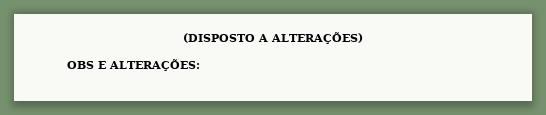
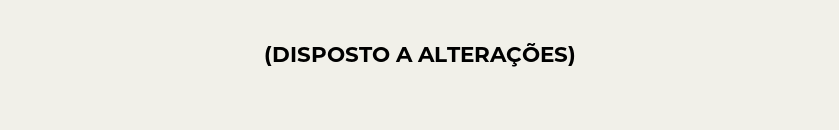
[67,59,200,71] // OBS E ALTERAÇÕES: -> (576, 54) none

